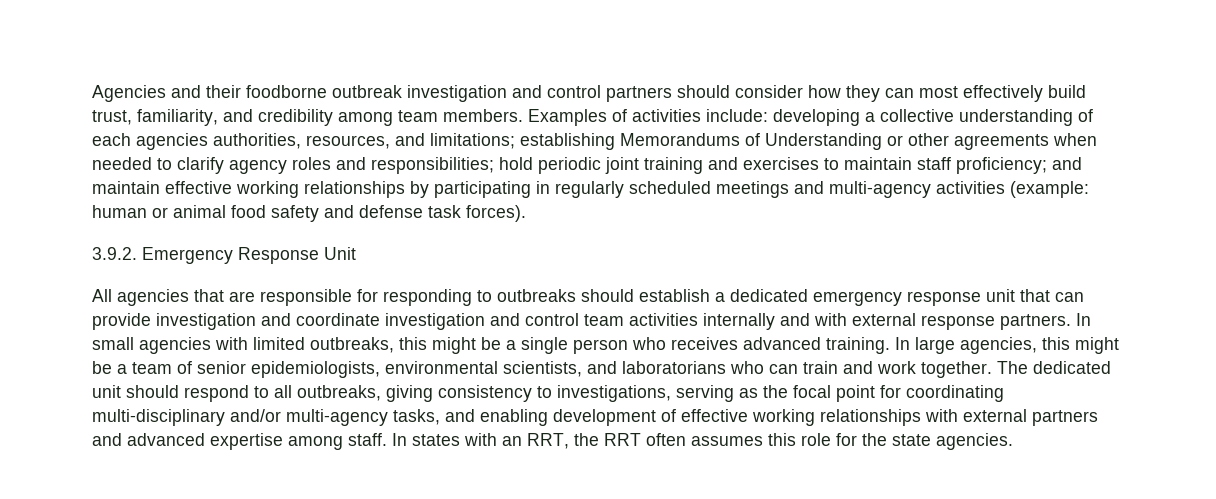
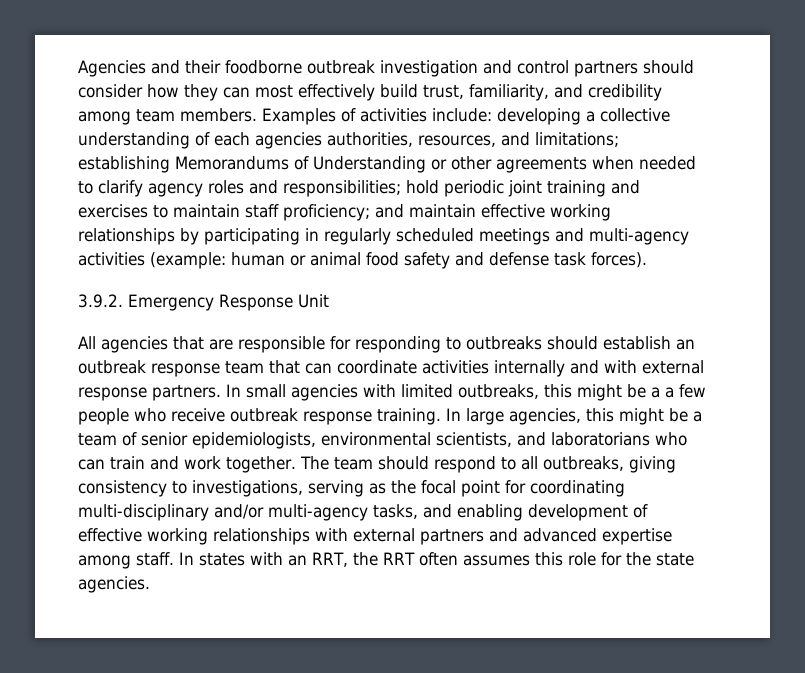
[715,289,1084,306] [92,313,624,330] a dedicated emergency response unit that can provide investigation and coordinate investigation and control team -> [676,339,695,350] [78,360,417,377] an outbreak response team that can coordinate
[521,337,821,354] single person who receives advanced -> [665,384,706,398] [78,408,372,425] a few people who receive outbreak response
[1033,361,1111,374] [92,385,121,398] dedicated unit -> [333,457,373,470] team

